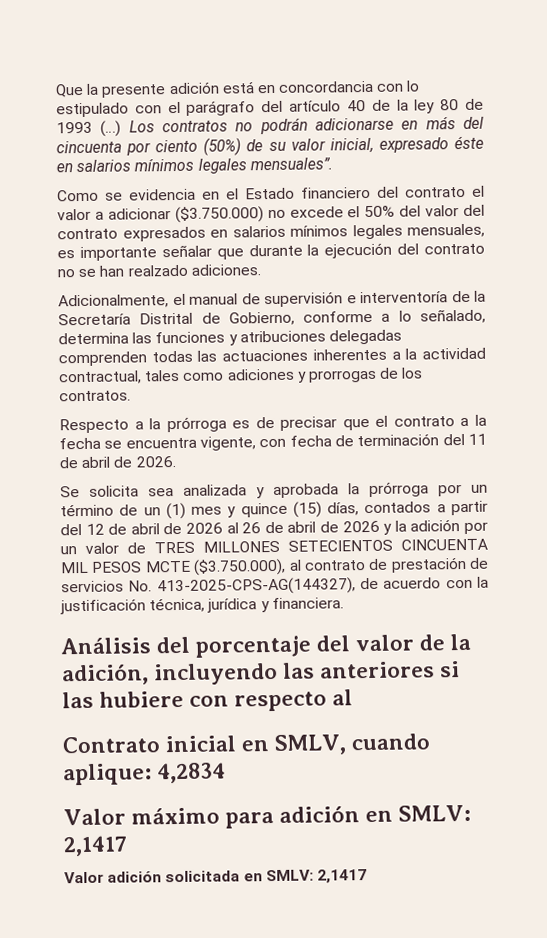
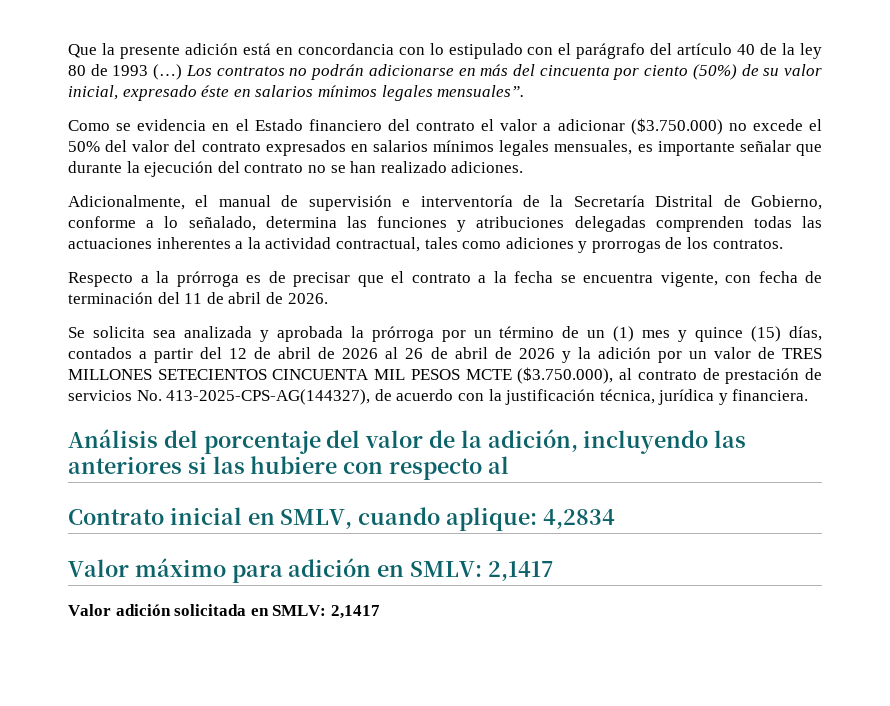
[127,264,188,277] realzado -> [380,161,447,173] realizado

